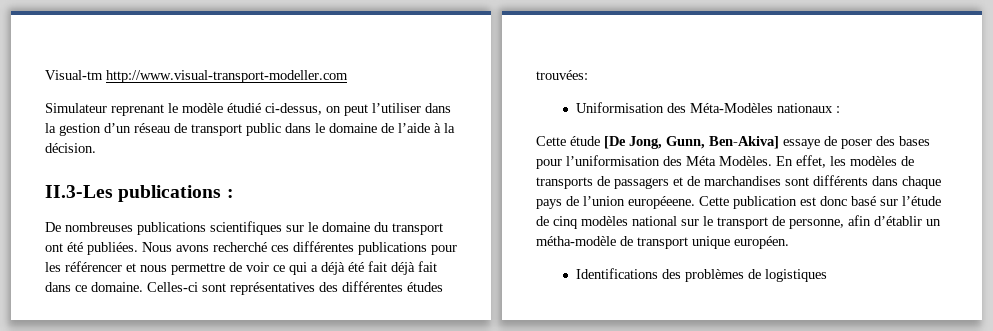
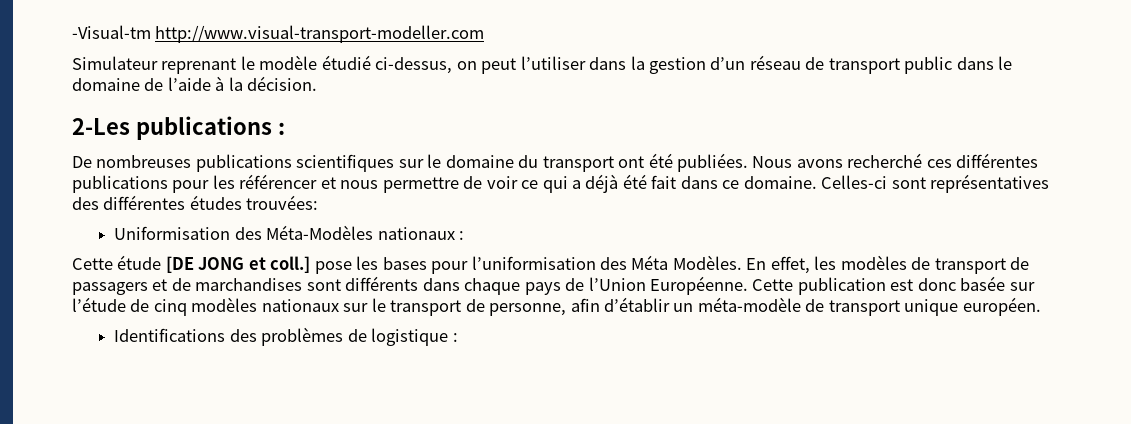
[45,70,103,80] Visual-tm -> [72,25,151,39] -Visual-tm
[45,185,113,198] II.3-Les -> [72,118,130,135] 2-Les
[391,261,437,275] déjà fait -> (677, 182) none
[604,136,895,149] [De Jong, Gunn, Ben-Akiva] essaye de poser des -> [165,256,379,274] [DE JONG et coll.] pose les
[536,177,593,189] transports -> [934,258,1006,274] transport
[583,196,695,209] l’union européeene. -> [588,276,749,295] l’Union Européenne.
[851,196,876,206] basé -> [960,276,1006,291] basée
[632,216,677,226] national -> [261,299,339,312] nationaux
[536,236,616,246] métha-modèle -> [697,297,801,312] méta-modèle
[764,269,827,282] logistiques -> [371,328,458,346] logistique :

